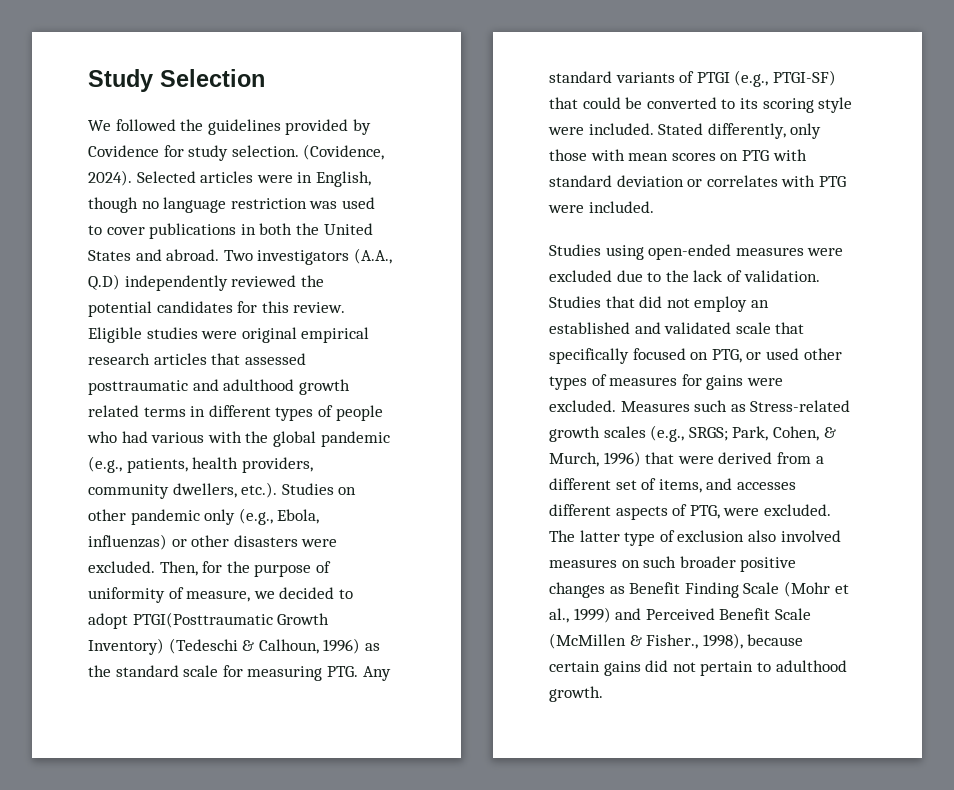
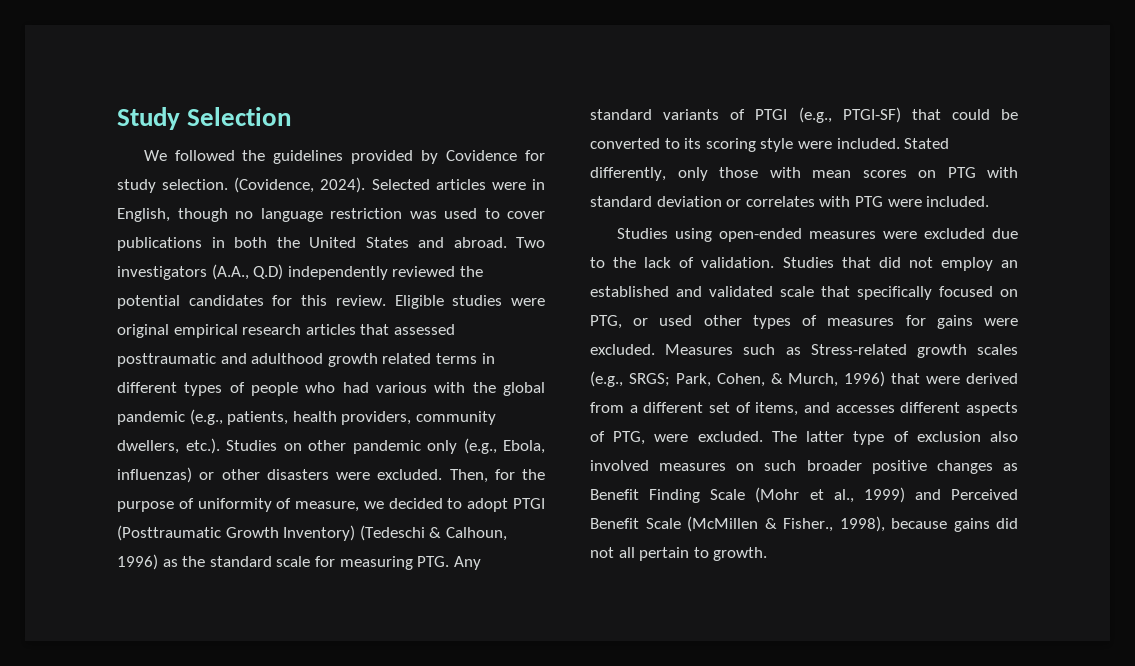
[132,612,273,628] PTGI(Posttraumatic -> [513,498,545,509] [117,525,221,541] PTGI (Posttraumatic
[549,661,600,672] certain -> (947, 523) none
(696, 667) none -> [618,547,635,558] all
[775,660,847,672] adulthood -> (709, 552) none

